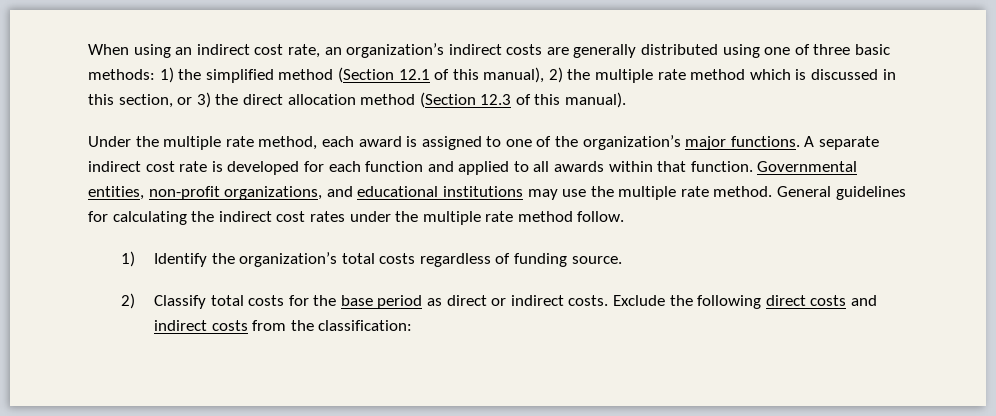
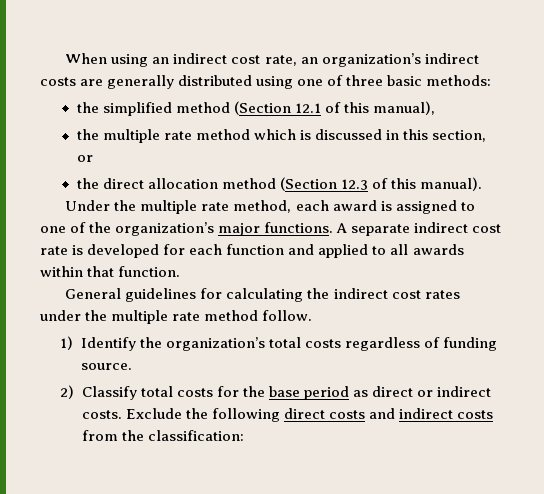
[159,67,174,83] 1) -> (492, 80) //
[548,67,563,83] 2) -> (436, 108) //
[196,92,211,108] 3) -> (93, 158) //
[757,161,858,172] [88,186,773,200] Governmental entities, non-profit organizations, and educational institutions may use the multiple rate method. -> (181, 271) //

